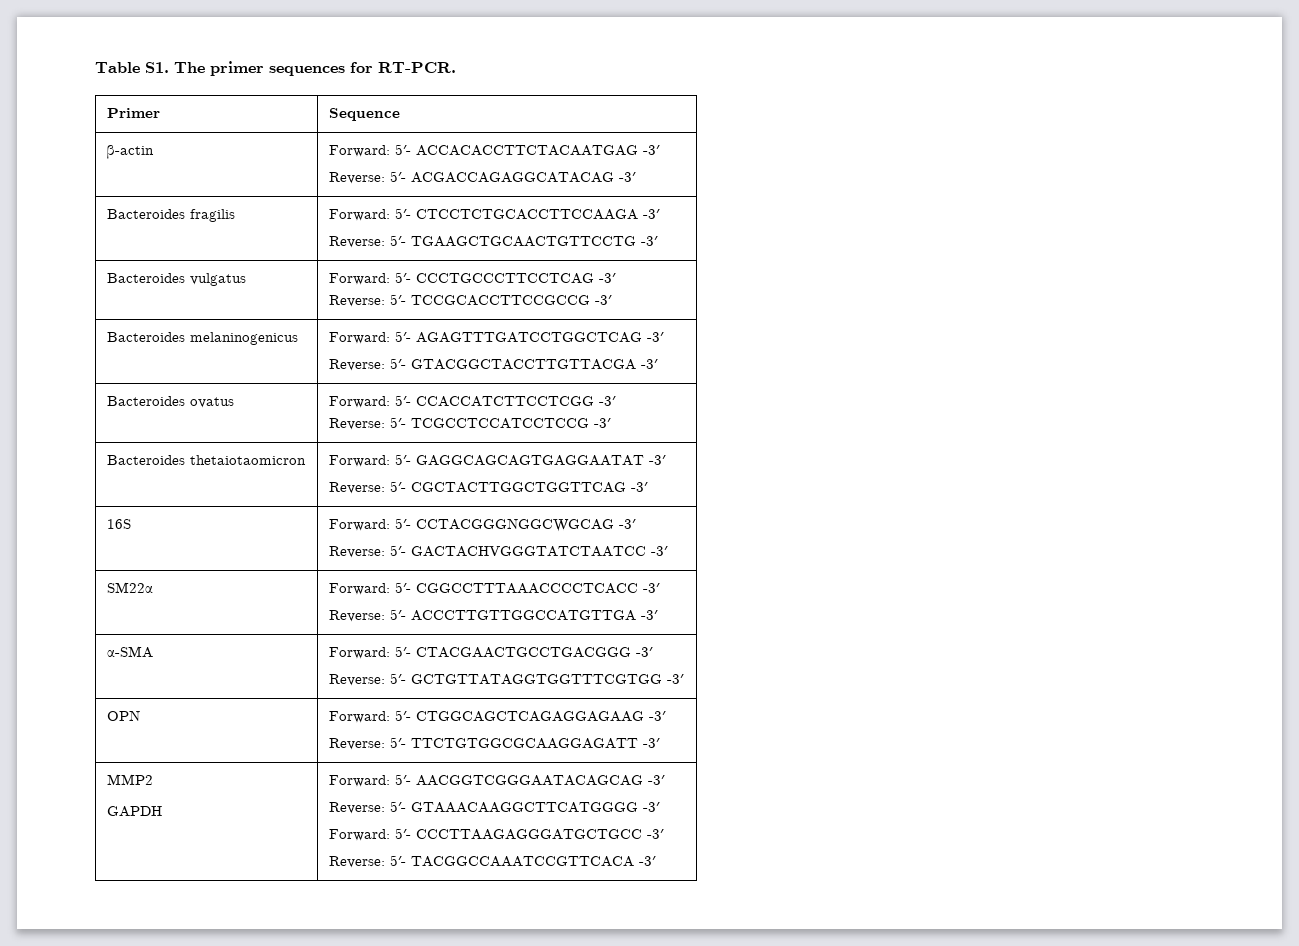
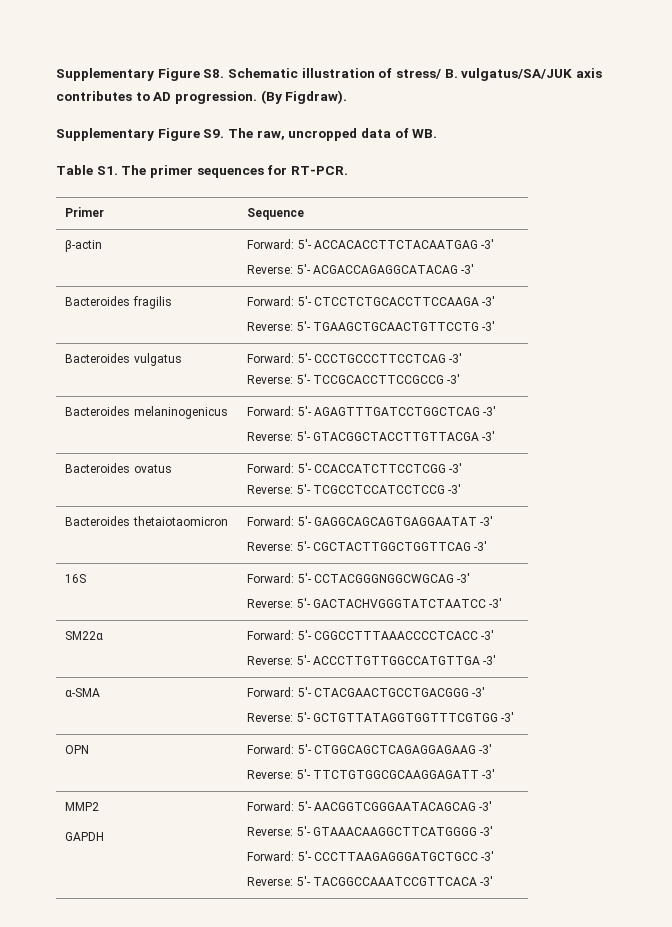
(95, 67) none -> [56,68,602,81] [56,90,348,104] [56,128,438,141] Supplementary Figure S8. Schematic illustration of stress/ B. vulgatus/SA/JUK axis contributes to AD progression. (By Figdraw). // Supplementary Figure S9. The raw, uncropped data of WB. //

